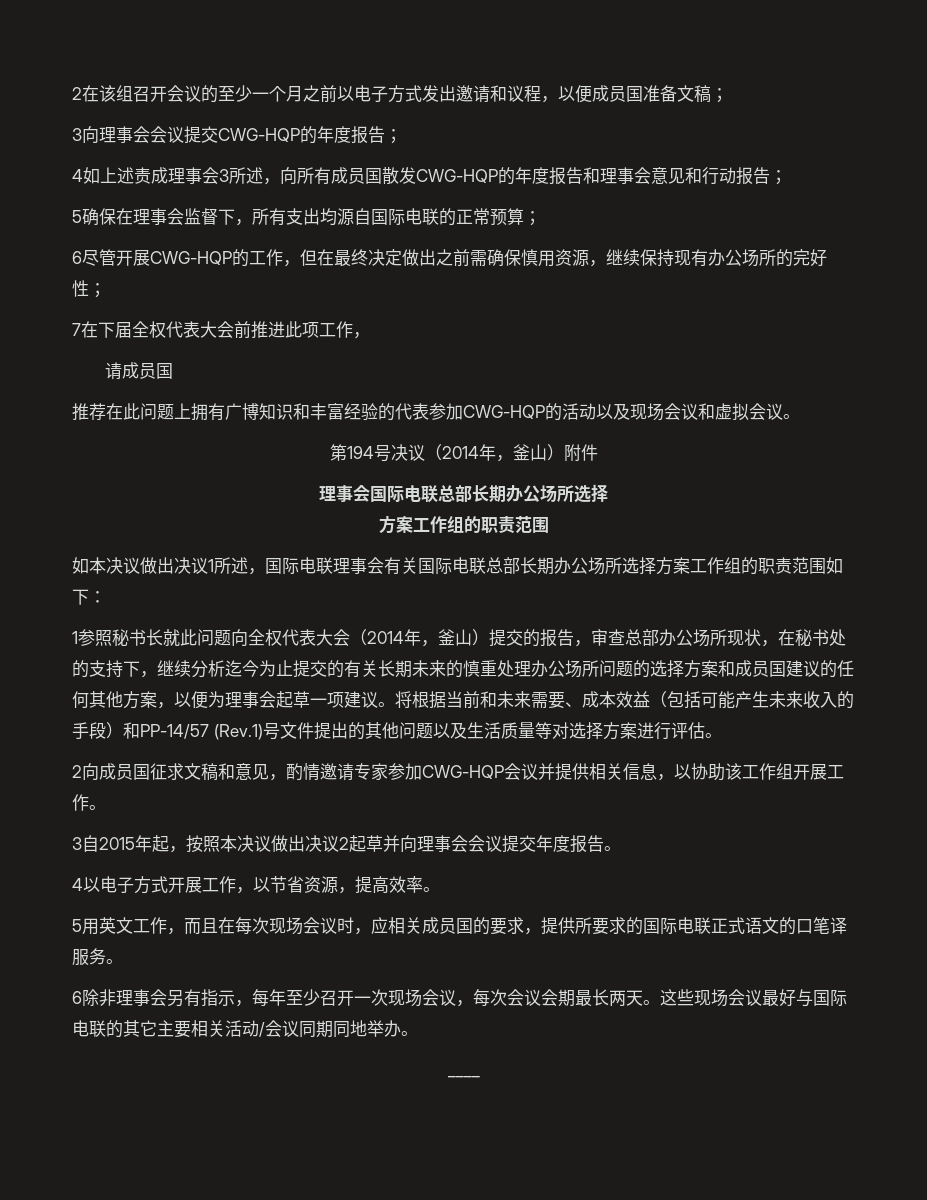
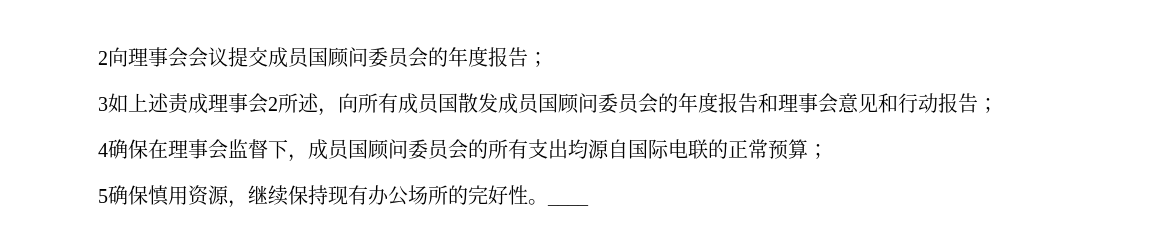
[72,85,728,103] [72,126,300,144] 2在该组召开会议的至少一个月之前以电子方式发出邀请和议程，以便成员国准备文稿； // 3向理事会会议提交CWG-HQP -> [98,47,428,68] 2向理事会会议提交成员国顾问委员会
[72,169,83,182] 4 -> [98,97,108,111] 3
[219,169,229,182] 3 -> [268,97,278,111] 2
[416,169,498,183] CWG-HQP -> [498,93,658,114] 成员国顾问委员会
[72,210,82,223] 5 -> [98,143,108,157] 4
(252, 222) none -> [308,139,488,160] 成员国顾问委员会的
[72,249,487,267] 6尽管开展CWG-HQP的工作，但在最终决定做出之前需 -> [98,189,108,203] 5
[89,283,106,298] [72,321,370,339] [104,362,173,380] [72,403,800,421] [329,444,598,462] [319,484,608,503] [378,515,549,534] [72,557,843,575] [72,589,106,605] [72,629,846,647] [72,660,854,678] [72,691,854,709] [72,722,722,740] [72,763,844,781] [72,794,106,811] [72,835,621,853] [72,876,440,894] [72,917,847,935] [72,948,123,966] [72,989,847,1007] [72,1020,418,1038] ； // 7在下届全权代表大会前推进此项工作， // 请成员国 // 推荐在此问题上拥有广博知识和丰富经验的代表参加CWG-HQP的活动以及现场会议和虚拟会议。 // 第194号决议（2014年，釜山）附件 // 理事会国际电联总部长期办公场所选择 // 方案工作组的职责范围 // 如本决议做出决议1所述，国际电联理事会有关国际电联总部长期办公场所选择方案工作组的职责范围如下： // 1参照秘书长就此问题向全权代表大会（2014年，釜山）提交的报告，审查总部办公场所现状，在秘书处的支持下，继续分析迄今为止提交的有关长期未来的慎重处理办公场所问题的选择方案和成员国建议的任何其他方案，以便为理事会起草一项建议。将根据当前和未来需要、成本效益（包括可能产生未来收入的手段）和PP-14/57 (Rev.1)号文件提出的其他问题以及生活质量等对选择方案进行评估。 // 2向成员国征求文稿和意见，酌情邀请专家参加CWG-HQP会议并提供相关信息，以协助该工作组开展工作。 // 3自2015年起，按照本决议做出决议2起草并向理事会会议提交年度报告。 // 4以电子方式开展工作，以节省资源，提高效率。 // 5用英文工作，而且在每次现场会议时，应相关成员国的要求，提供所要求的国际电联正式语文的口笔译服务。 // 6除非理事会另有指示，每年至少召开一次现场会议，每次会议会期最长两天。这些现场会议最好与国际电联的其它主要相关活动/会议同期同地举办。 // -> [528,199,548,205] 。

